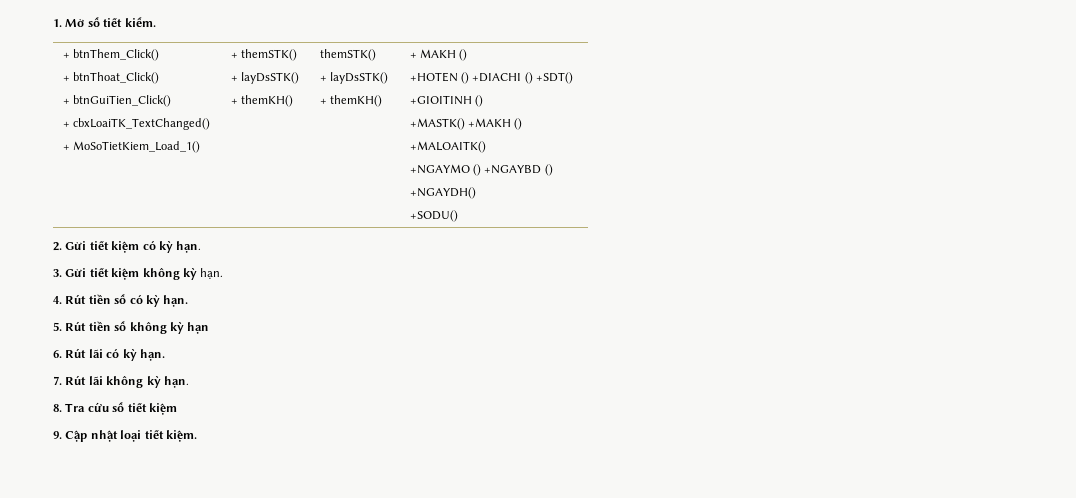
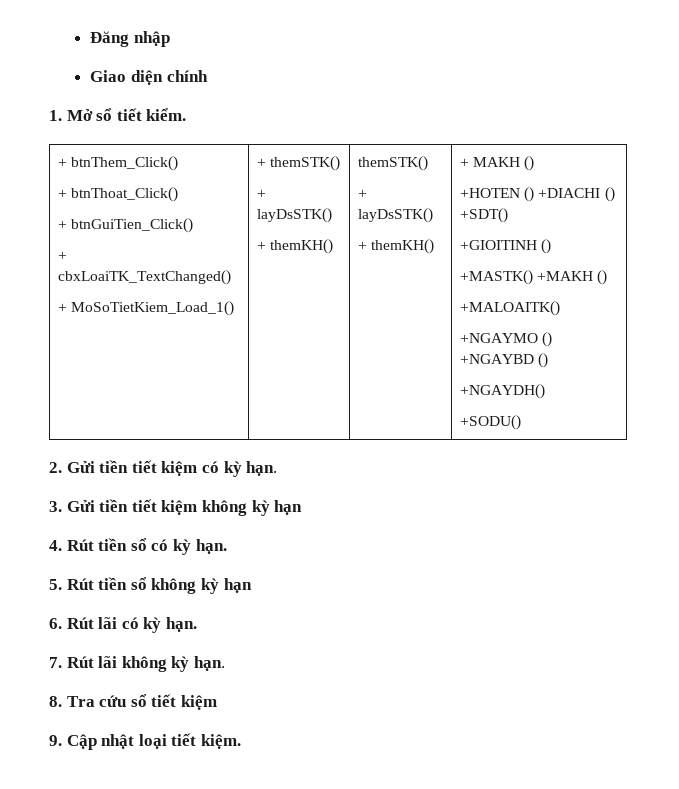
(53, 23) none -> [90,31,171,47] [90,70,208,85] Đăng nhập // Giao diện chính //
(87, 245) none -> [99,460,129,473] tiền
(87, 272) none -> [99,499,129,512] tiền
[200,268,224,279] hạn. -> [274,500,303,515] hạn

